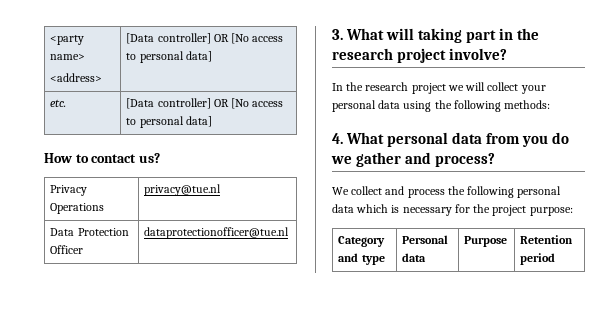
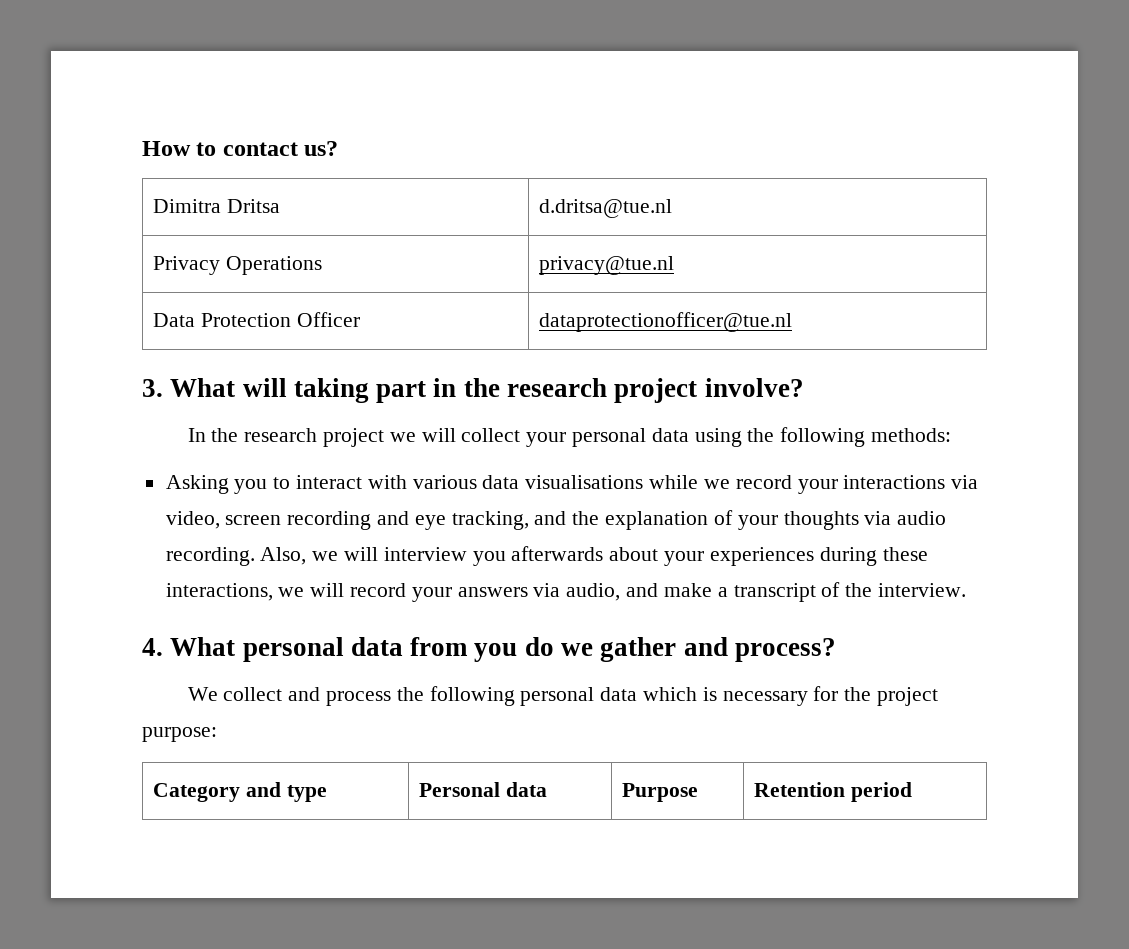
[50,35,85,45] [50,54,86,60] [50,73,103,82] [126,33,284,44] [126,51,212,63] [50,99,67,107] [126,98,284,109] [126,116,212,128] <party name> // <address> | [Data controller] OR [No access to personal data] // etc. | [Data controller] OR [No access to personal data] // -> (142, 148) none
(160, 158) none -> [153,199,280,213] [539,199,673,218] // Dimitra Dritsa | d.dritsa@tue.nl
(551, 104) none -> [165,475,979,494] [165,510,947,530] [165,546,928,566] [165,582,966,602] // Asking you to interact with various data visualisations while we record your interactions via video, screen recording and eye tracking, and the explanation of your thoughts via audio recording. Also, we will interview you afterwards about your experiences during these interactions, we will record your answers via audio, and make a transcript of the interview.

